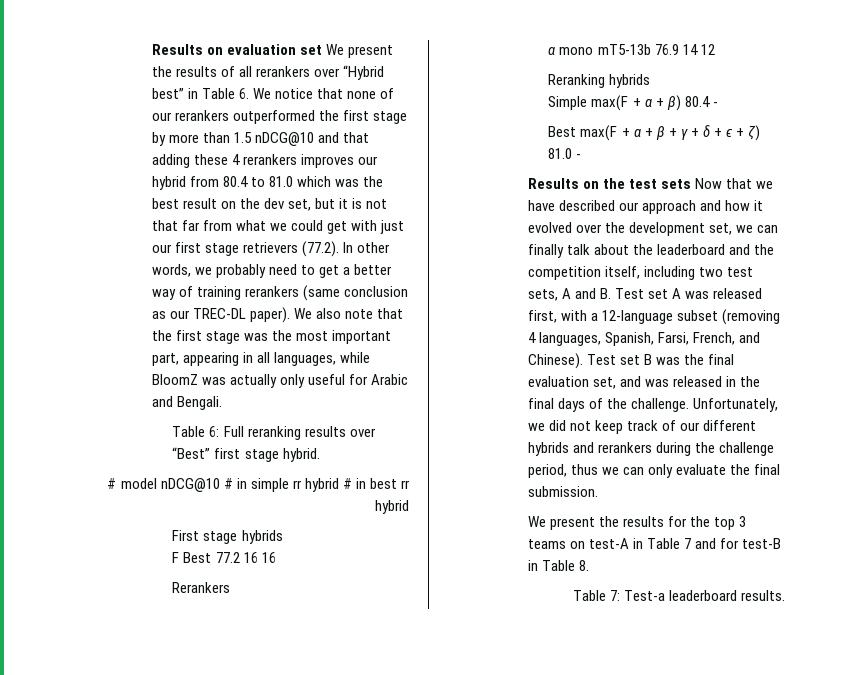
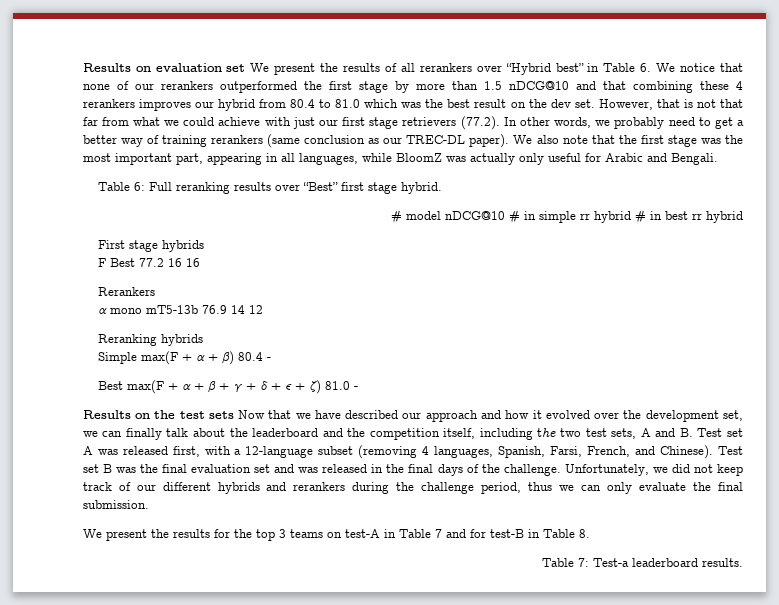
[151,154,190,168] adding -> [632,81,693,93] combining
[287,198,348,211] set, but it -> [574,99,680,110] set. However, that
[326,221,347,234] get -> [218,117,261,126] achieve
(695, 273) none -> [537,428,557,437] the
[592,377,616,389] set, -> [254,464,271,473] set

